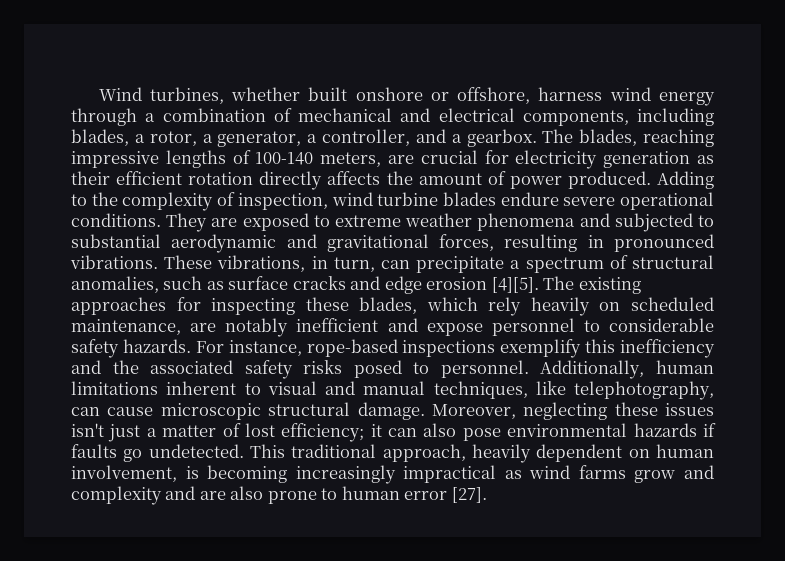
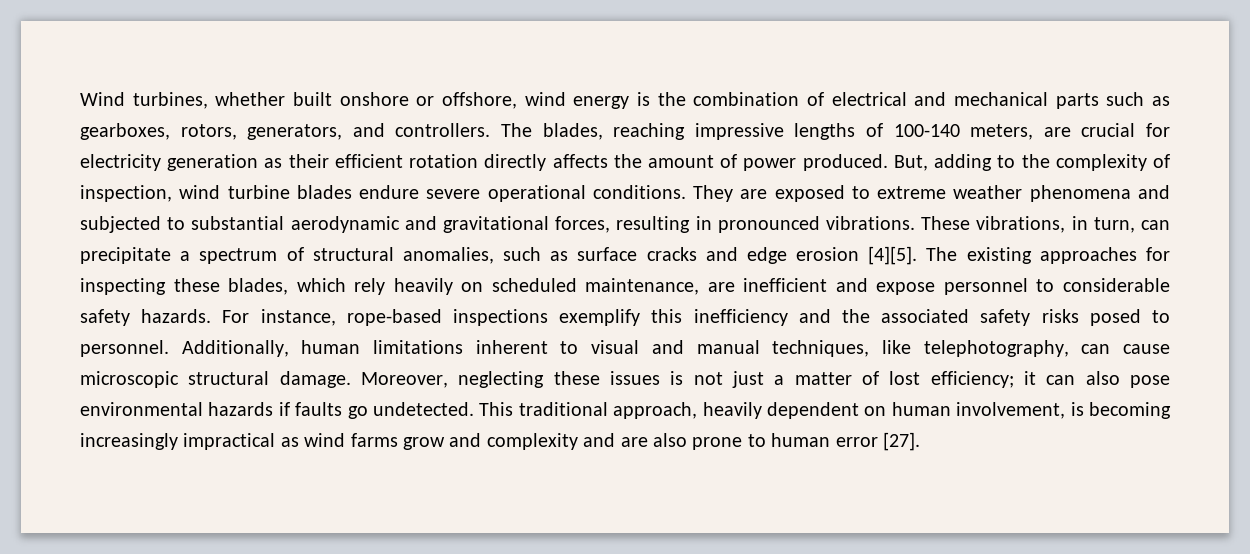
[538,87,603,101] harness -> (517, 100) none
[71,108,714,126] [71,129,537,147] through a combination of mechanical and electrical components, including blades, a rotor, a generator, a controller, and a gearbox. -> [637,92,1170,109] [80,123,491,140] is the combination of electrical and mechanical parts such as gearboxes, rotors, generators, and controllers.
[657,171,715,189] Adding -> [893,154,993,171] But, adding
[225,318,289,337] notably -> (735, 287) none
[71,423,104,437] isn't -> [670,371,723,385] is not

